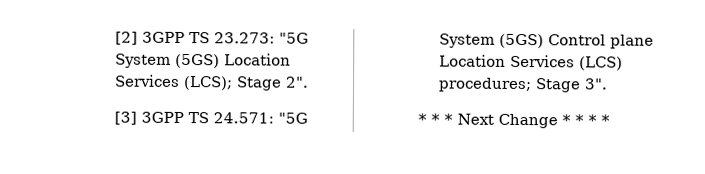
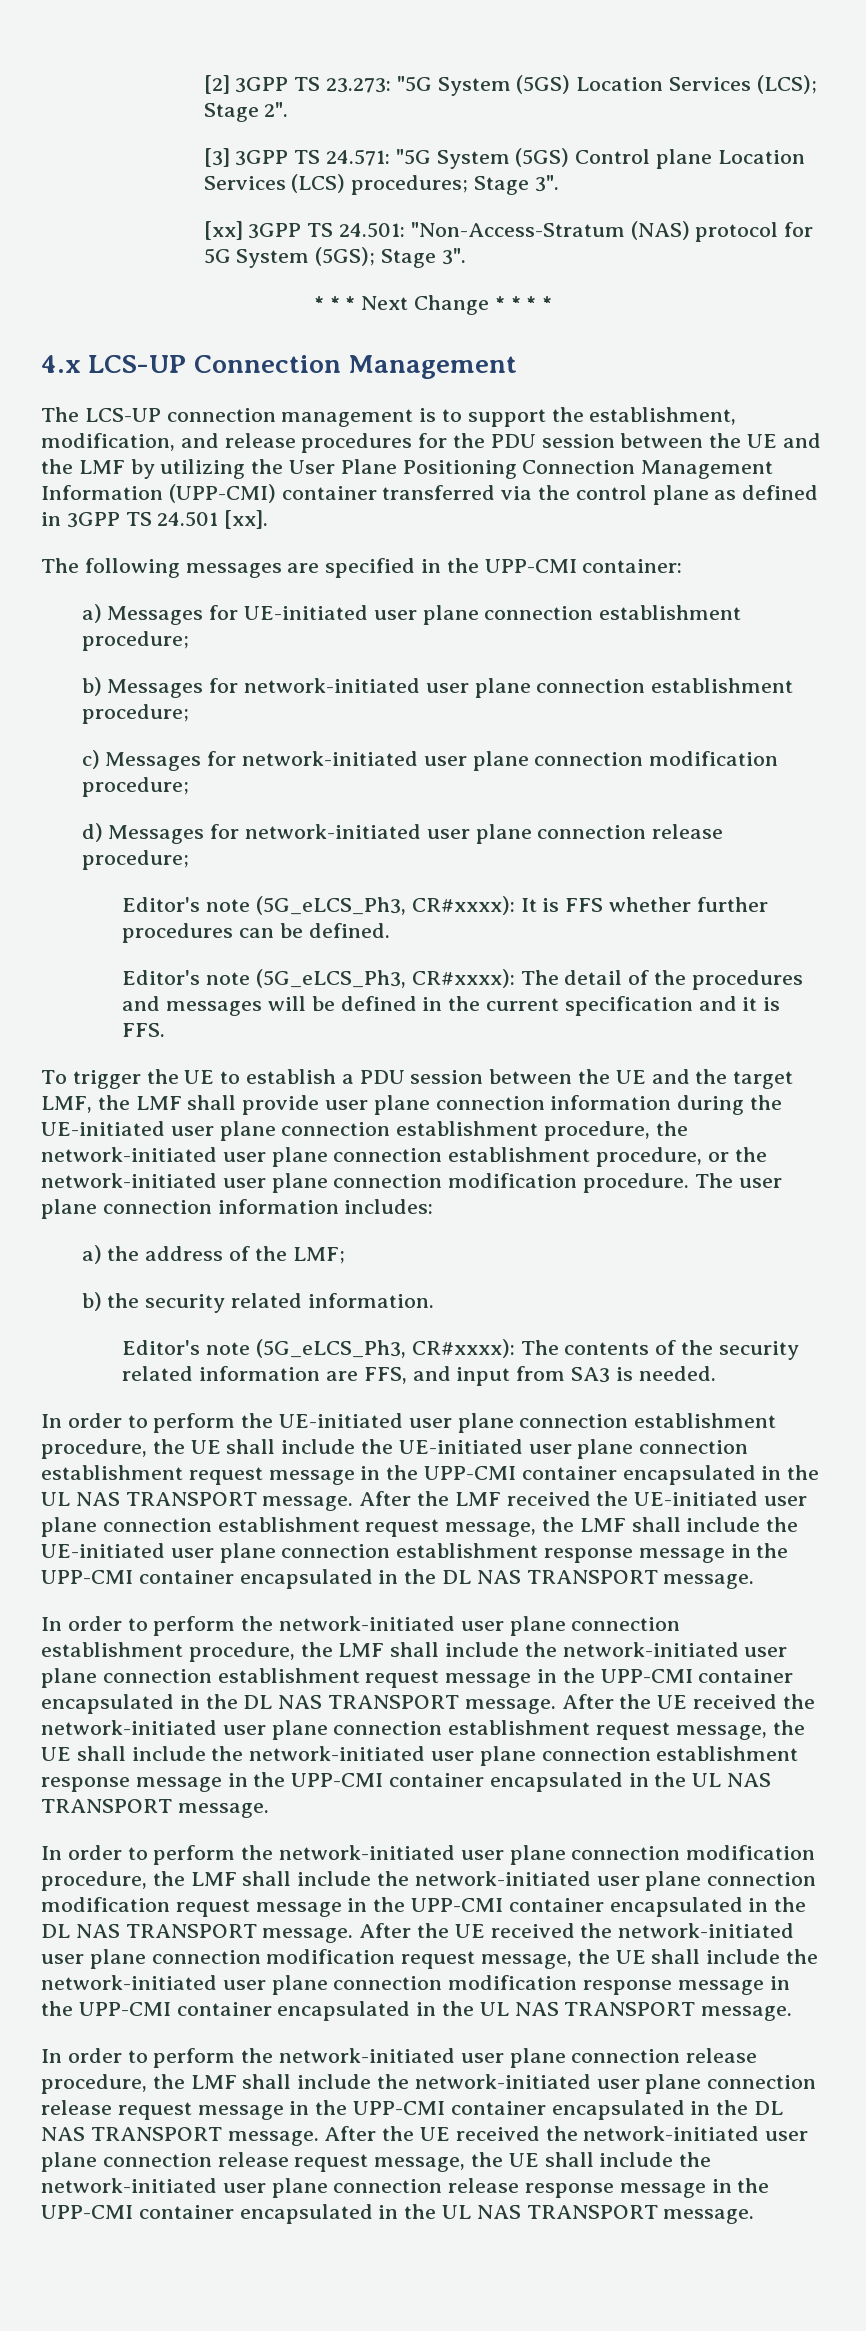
(608, 84) none -> [203,221,814,242] [203,247,466,268] // [xx] 3GPP TS 24.501: "Non-Access-Stratum (NAS) protocol for 5G System (5GS); Stage 3".
(610, 120) none -> [41,355,517,379] [41,407,737,427] [41,433,821,453] [41,459,774,479] [41,484,819,505] [41,510,269,529] [41,558,683,578] [81,604,742,625] [81,631,189,651] [81,677,794,698] [81,704,189,724] [81,750,779,771] [81,777,189,797] [81,823,724,844] [81,850,189,870] [122,896,768,915] [122,923,390,943] [122,969,803,990] [122,996,781,1016] [122,1023,166,1037] [41,1069,794,1089] [41,1095,783,1115] [41,1121,688,1141] [41,1147,767,1167] [41,1173,782,1193] [41,1199,434,1219] [81,1245,345,1264] [81,1292,434,1313] [122,1339,799,1360] [122,1366,716,1386] [41,1413,777,1433] [41,1439,749,1459] [41,1465,820,1485] [41,1491,808,1511] [41,1517,799,1537] [41,1543,789,1563] [41,1569,755,1589] [41,1616,681,1636] [41,1642,788,1662] [41,1668,794,1688] [41,1694,815,1714] [41,1720,805,1740] [41,1746,799,1766] [41,1772,772,1792] [41,1799,269,1818] [41,1845,816,1865] [41,1871,817,1891] [41,1897,807,1917] [41,1923,795,1943] [41,1949,819,1969] [41,1975,790,1995] [41,2001,793,2021] [41,2048,758,2068] [41,2074,817,2094] [41,2100,784,2120] [41,2126,809,2146] [41,2152,712,2172] [41,2178,770,2198] [41,2204,755,2224] // 4.x LCS-UP Connection Management // The LCS-UP connection management is to support the establishment, modification, and release procedures for the PDU session between the UE and the LMF by utilizing the User Plane Positioning Connection Management Information (UPP-CMI) container transferred via the control plane as defined in 3GPP TS 24.501 [xx]. // The following messages are specified in the UPP-CMI container: // a) Messages for UE-initiated user plane connection establishment procedure; // b) Messages for network-initiated user plane connection establishment procedure; // c) Messages for network-initiated user plane connection modification procedure; // d) Messages for network-initiated user plane connection release procedure; // Editor's note (5G_eLCS_Ph3, CR#xxxx): It is FFS whether further procedures can be defined. // Editor's note (5G_eLCS_Ph3, CR#xxxx): The detail of the procedures and messages will be defined in the current specification and it is FFS. // To trigger the UE to establish a PDU session between the UE and the target LMF, the LMF shall provide user plane connection information during the UE-initiated user plane connection establishment procedure, the network-initiated user plane connection establishment procedure, or the network-initiated user plane connection modification procedure. The user plane connection information includes: // a) the address of the LMF; // b) the security related information. // Editor's note (5G_eLCS_Ph3, CR#xxxx): The contents of the security related information are FFS, and input from SA3 is needed. // In order to perform the UE-initiated user plane connection establishment procedure, the UE shall include the UE-initiated user plane connection establishment request message in the UPP-CMI container encapsulated in the UL NAS TRANSPORT message. After the LMF received the UE-initiated user plane connection establishment request message, the LMF shall include the UE-initiated user plane connection establishment response message in the UPP-CMI container encapsulated in the DL NAS TRANSPORT message. // In order to perform the network-initiated user plane connection establishment procedure, the LMF shall include the network-initiated user plane connection establishment request message in the UPP-CMI container encapsulated in the DL NAS TRANSPORT message. After the UE received the network-initiated user plane connection establishment request message, the UE shall include the network-initiated user plane connection establishment response message in the UPP-CMI container encapsulated in the UL NAS TRANSPORT message. // In order to perform the network-initiated user plane connection modification procedure, the LMF shall include the network-initiated user plane connection modification request message in the UPP-CMI container encapsulated in the DL NAS TRANSPORT message. After the UE received the network-initiated user plane connection modification request message, the UE shall include the network-initiated user plane connection modification response message in the UPP-CMI container encapsulated in the UL NAS TRANSPORT message. // In order to perform the network-initiated user plane connection release procedure, the LMF shall include the network-initiated user plane connection release request message in the UPP-CMI container encapsulated in the DL NAS TRANSPORT message. After the UE received the network-initiated user plane connection release request message, the UE shall include the network-initiated user plane connection release response message in the UPP-CMI container encapsulated in the UL NAS TRANSPORT message.

